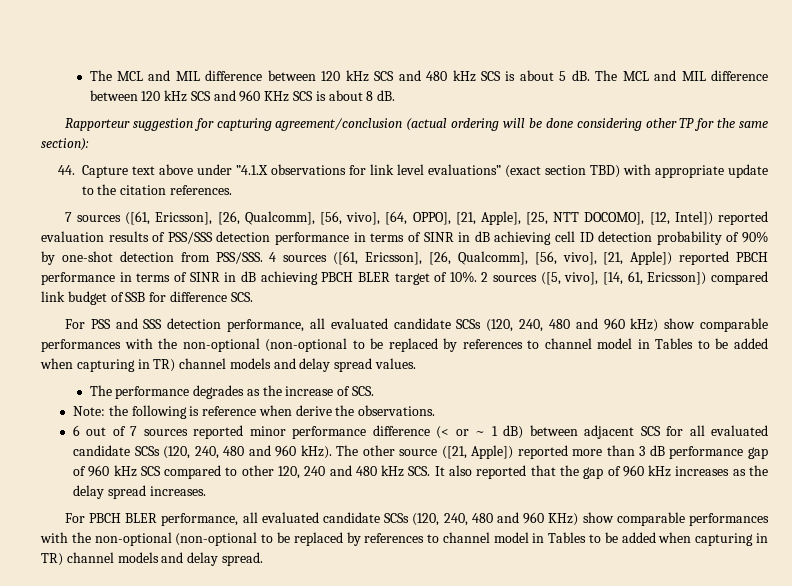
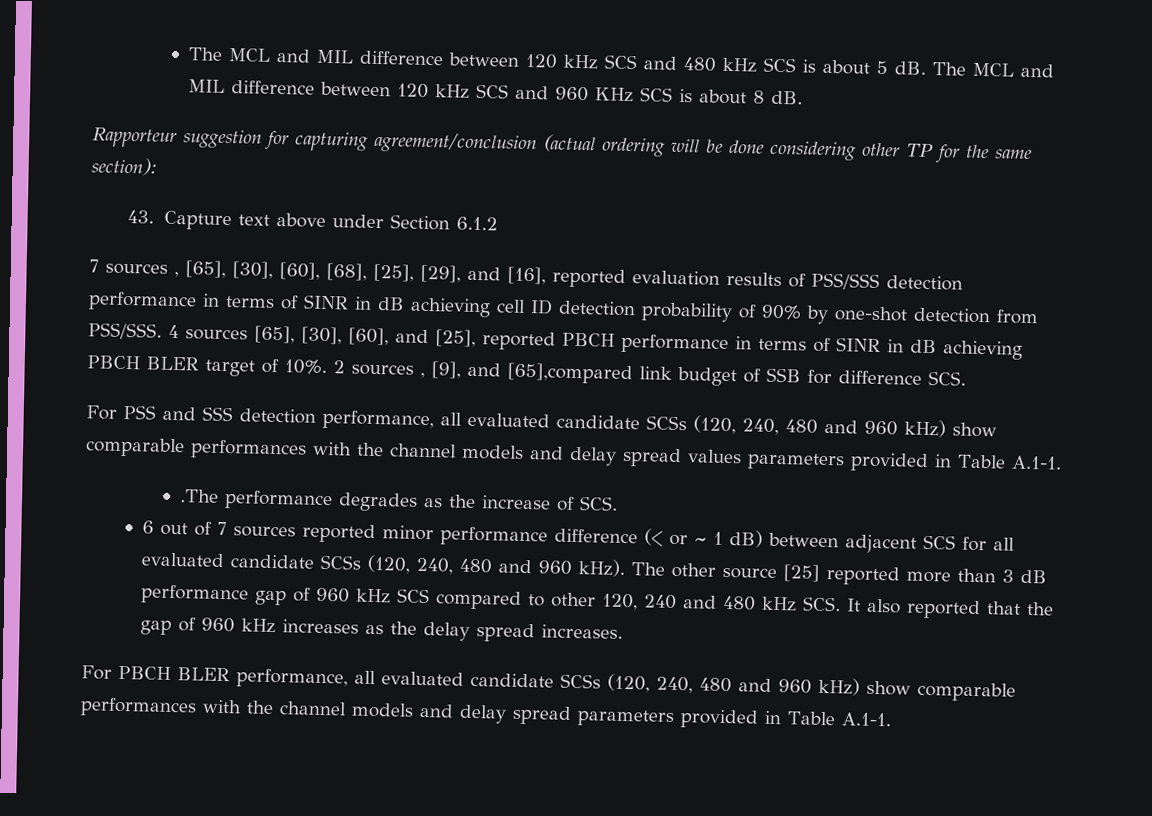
[57,165,75,175] 44. -> [127,210,155,224] 43.
[235,164,768,178] [81,184,232,195] [64,211,713,225] ”4.1.X observations for link level evaluations” (exact section TBD) with appropriate update to the citation references. // 7 sources ([61, Ericsson], [26, Qualcomm], [56, vivo], [64, OPPO], [21, Apple], [25, NTT DOCOMO], [12, Intel]) -> [390,214,499,231] [89,259,546,285] Section 6.1.2 // 7 sources , [65], [30], [60], [68], [25], [29], and [16],
[333,251,673,265] ([61, Ericsson], [26, Qualcomm], [56, vivo], [21, Apple]) -> [254,325,476,347] [65], [30], [60], and [25],
[540,271,768,285] ([5, vivo], [14, 61, Ericsson]) compared -> [420,361,633,385] , [9], and [65],compared
[182,338,768,352] [40,358,417,372] [89,385,112,396] non-optional (non-optional to be replaced by references to channel model in Tables to be added when capturing in TR) channel models and delay spread values. // The -> [390,443,1062,473] [180,489,220,503] channel models and delay spread values parameters provided in Table A.1-1. // .The
[72,405,436,419] // Note: the following is reference when derive the observations. -> (619, 503) none
[441,445,514,459] ([21, Apple]) -> [783,564,821,582] [25]
[548,512,769,526] [40,532,768,546] [41,552,263,566] KHz) show comparable performances with the non-optional (non-optional to be replaced by references to channel model in Tables to be added when capturing in TR) channel models and delay spread. -> [818,677,1016,702] [80,697,891,729] kHz) show comparable performances with the channel models and delay spread parameters provided in Table A.1-1.

